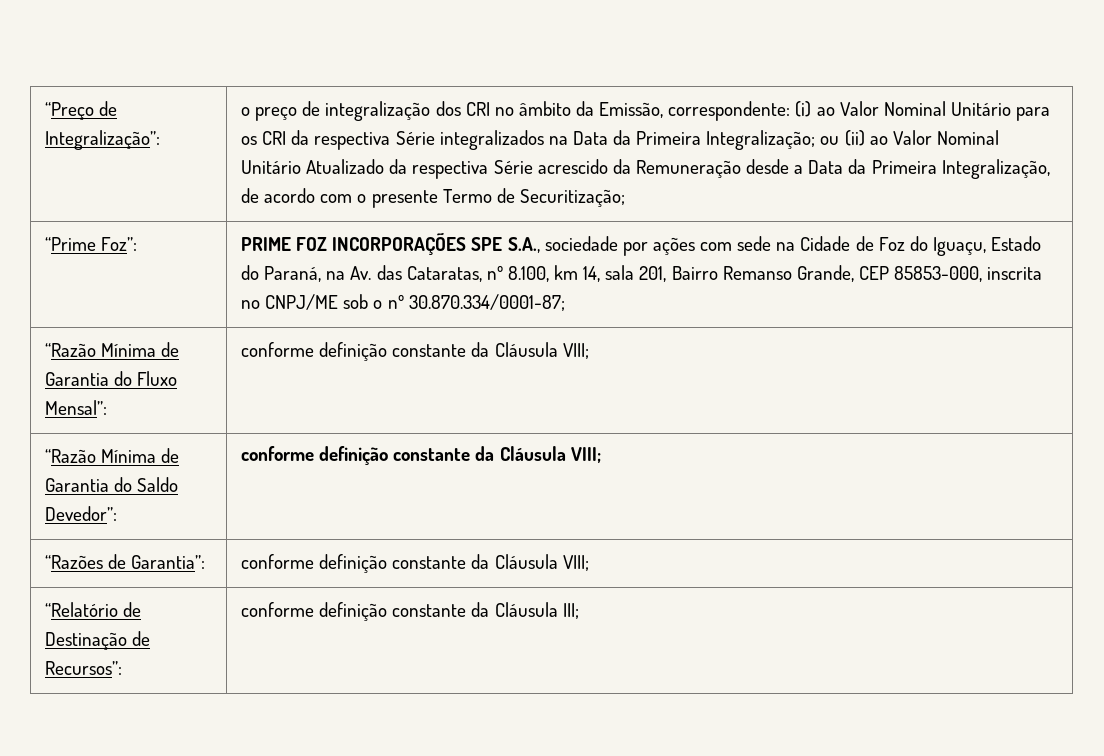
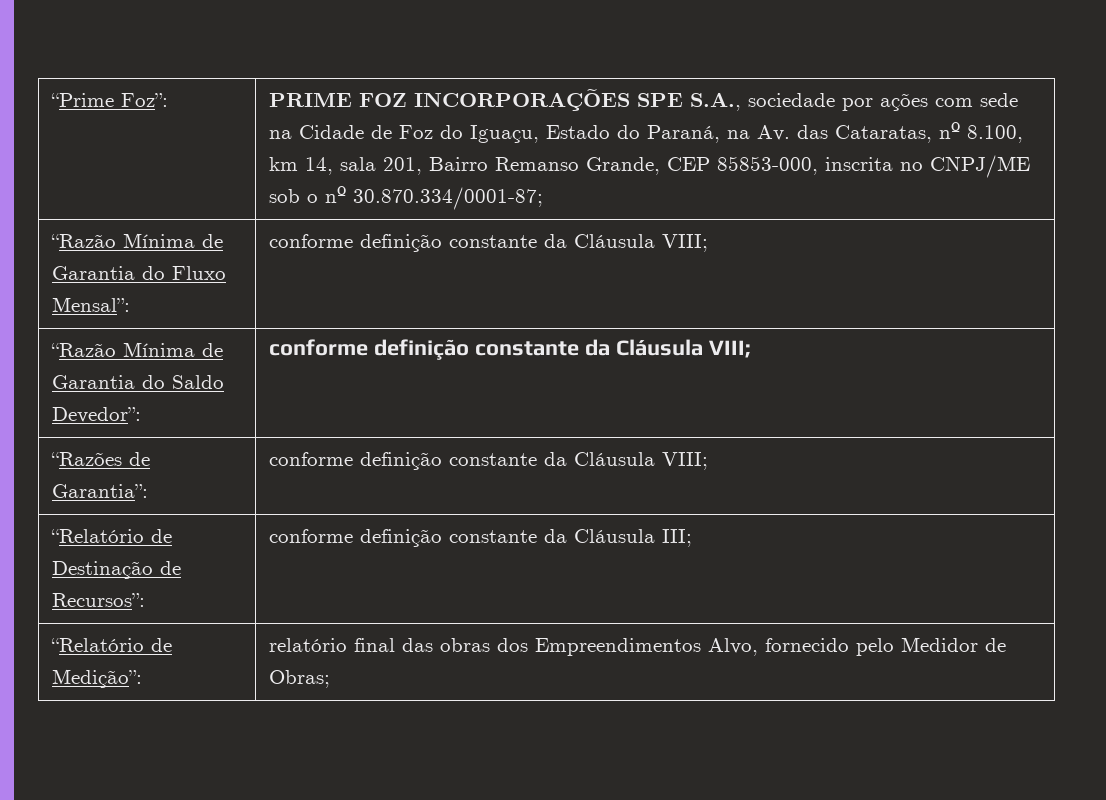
[45,101,118,120] [45,130,161,150] [241,101,1051,121] [241,130,999,150] [241,159,1050,179] [241,188,625,208] “Preço de Integralização”: | o preço de integralização dos CRI no âmbito da Emissão, correspondente: (i) ao Valor Nominal Unitário para os CRI da respectiva Série integralizados na Data da Primeira Integralização; ou (ii) ao Valor Nominal Unitário Atualizado da respectiva Série acrescido da Remuneração desde a Data da Primeira Integralização, de acordo com o presente Termo de Securitização; // -> (51, 100) none
(579, 611) none -> [51,638,173,652] [52,669,143,688] [269,637,1007,656] [269,670,331,688] // “Relatório de Medição”: | relatório final das obras dos Empreendimentos Alvo, fornecido pelo Medidor de Obras;

